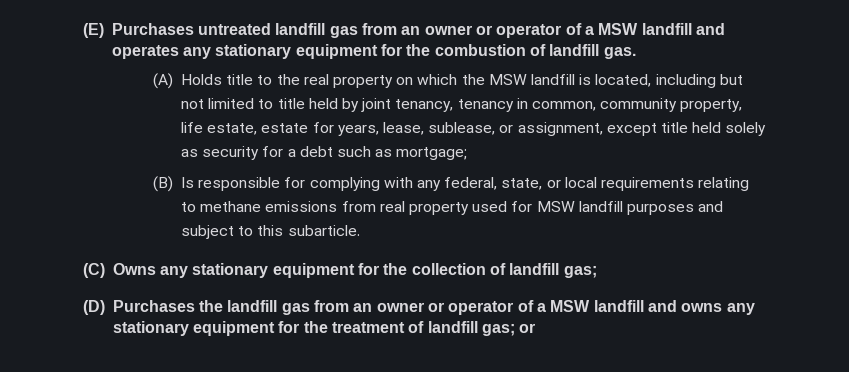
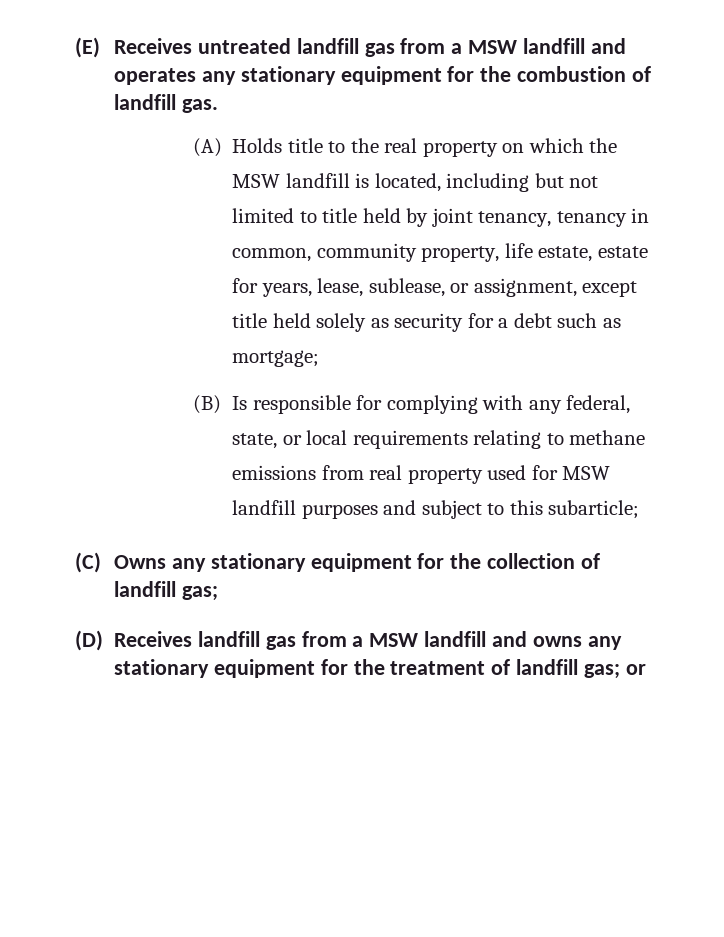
[111,23,194,35] Purchases -> [114,38,193,54] Receives
[401,23,582,38] an owner or operator of -> (446, 46) none
[287,225,360,236] subarticle. -> [548,500,640,519] subarticle;
[112,300,534,315] Purchases the landfill gas from an owner or operator of -> [114,631,347,650] Receives landfill gas from

